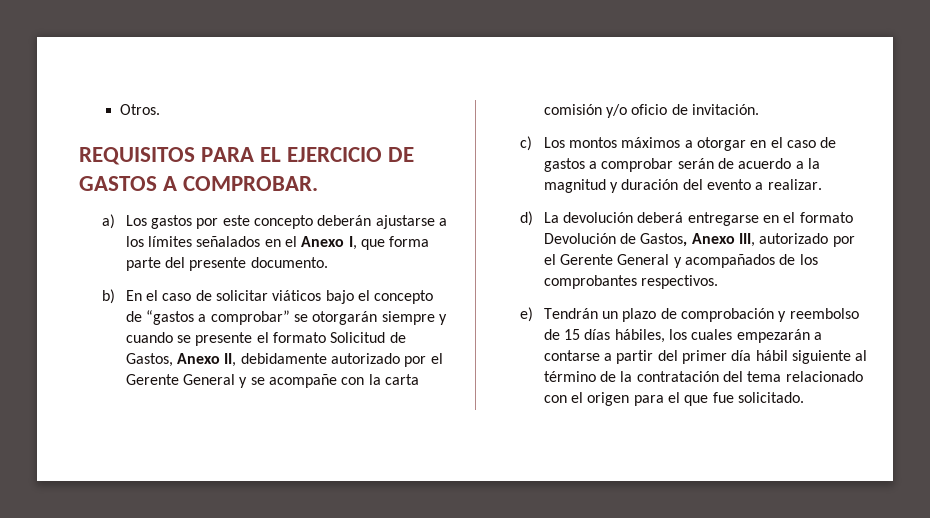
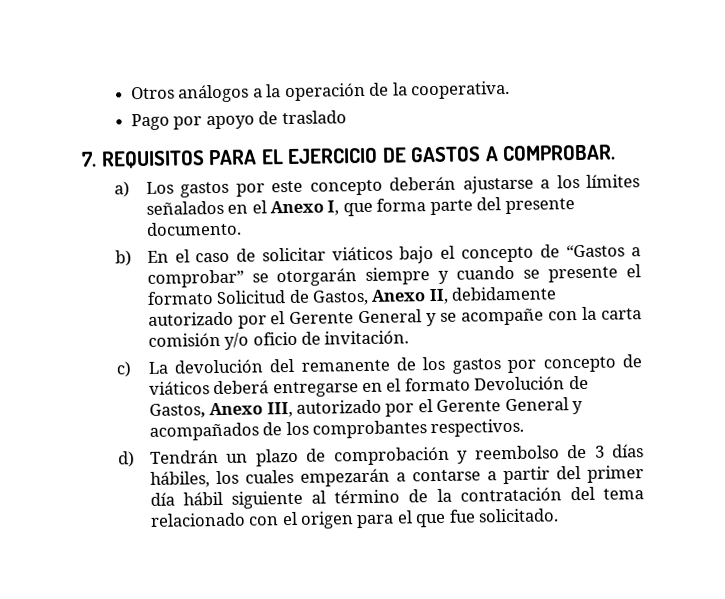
[120,104,161,115] Otros. // -> [130,80,511,103] [130,110,347,131] [81,151,97,167] Otros análogos a la operación de la cooperativa. // Pago por apoyo de traslado // 7.
[146,310,195,325] “gastos -> [566,244,626,258] “Gastos
[543,137,837,151] [543,158,821,172] [543,179,822,193] [520,211,634,226] Los montos máximos a otorgar en el caso de gastos a comprobar serán de acuerdo a la magnitud y duración del evento a realizar. // d) La devolución -> [147,354,642,374] [148,381,210,395] La devolución del remanente de los gastos por concepto de viáticos
[520,307,534,322] e) -> [117,451,135,468] d)
[564,329,581,340] 15 -> [594,445,605,458] 3

